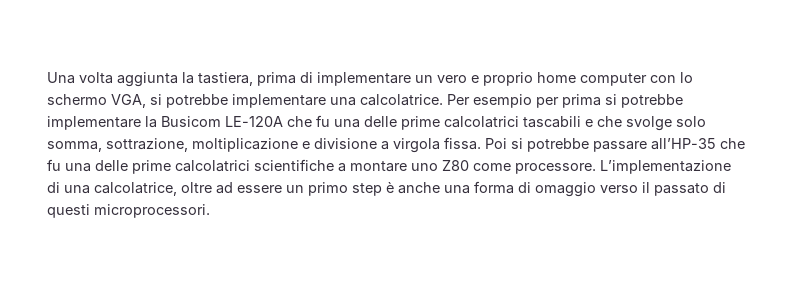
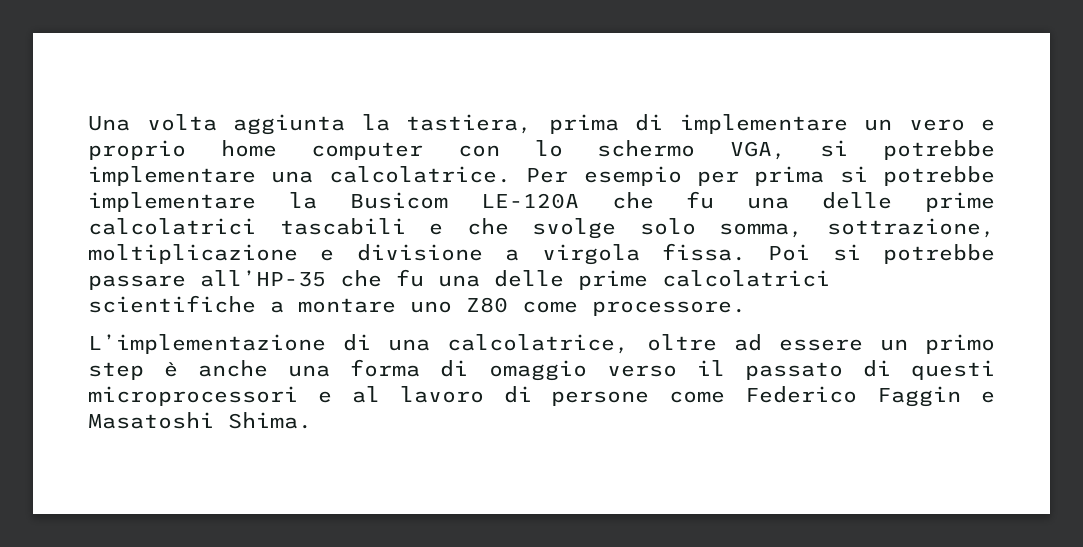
(596, 168) none -> (746, 308) //
[94,204,210,218] microprocessori. -> [88,386,996,407] [88,412,312,429] microprocessori e al lavoro di persone come Federico Faggin e Masatoshi Shima.

